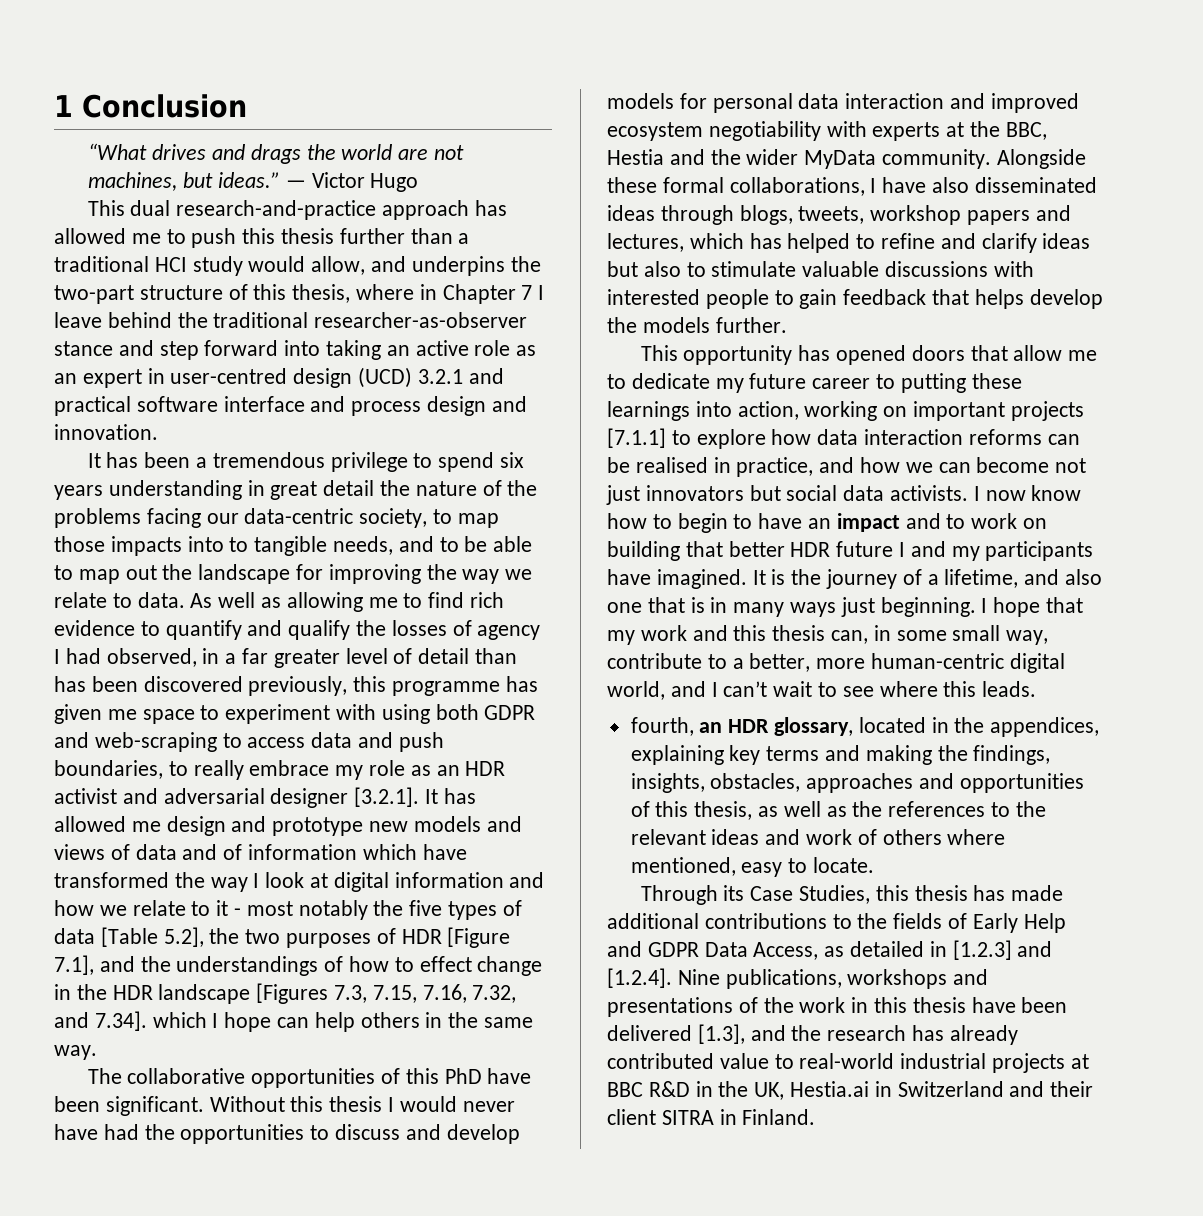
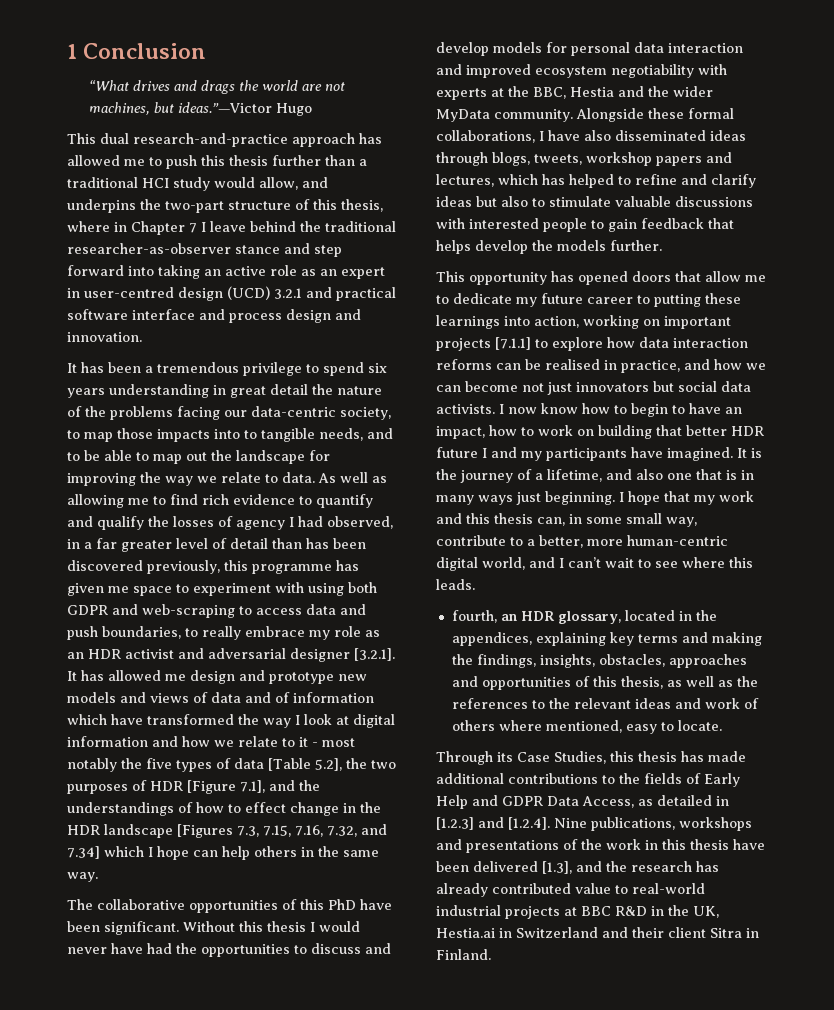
[217,172,365,188] ideas.” — Victor -> [177,102,272,113] ideas.”—Victor
[94,1011,147,1031] 7.34]. -> [67,846,100,859] 7.34]
[836,513,941,532] impact and -> [436,425,517,439] impact, how
[661,1110,714,1125] SITRA -> [710,928,742,938] Sitra

